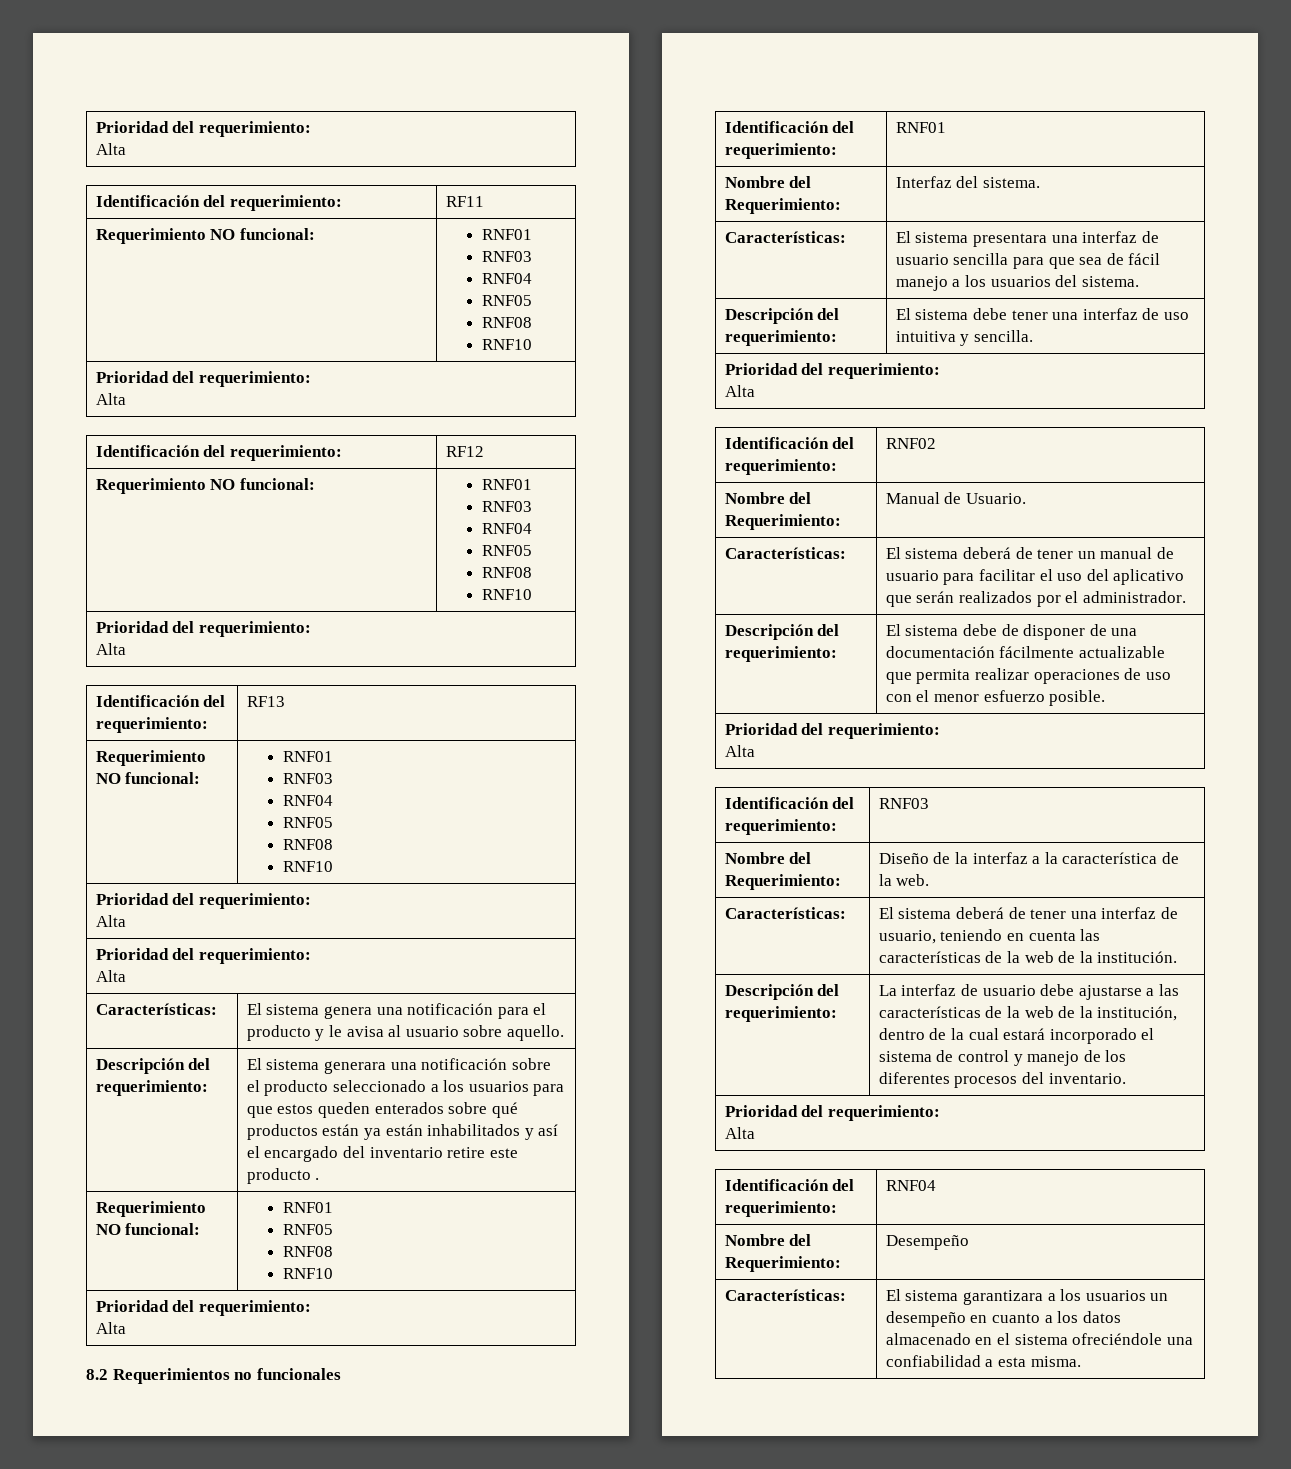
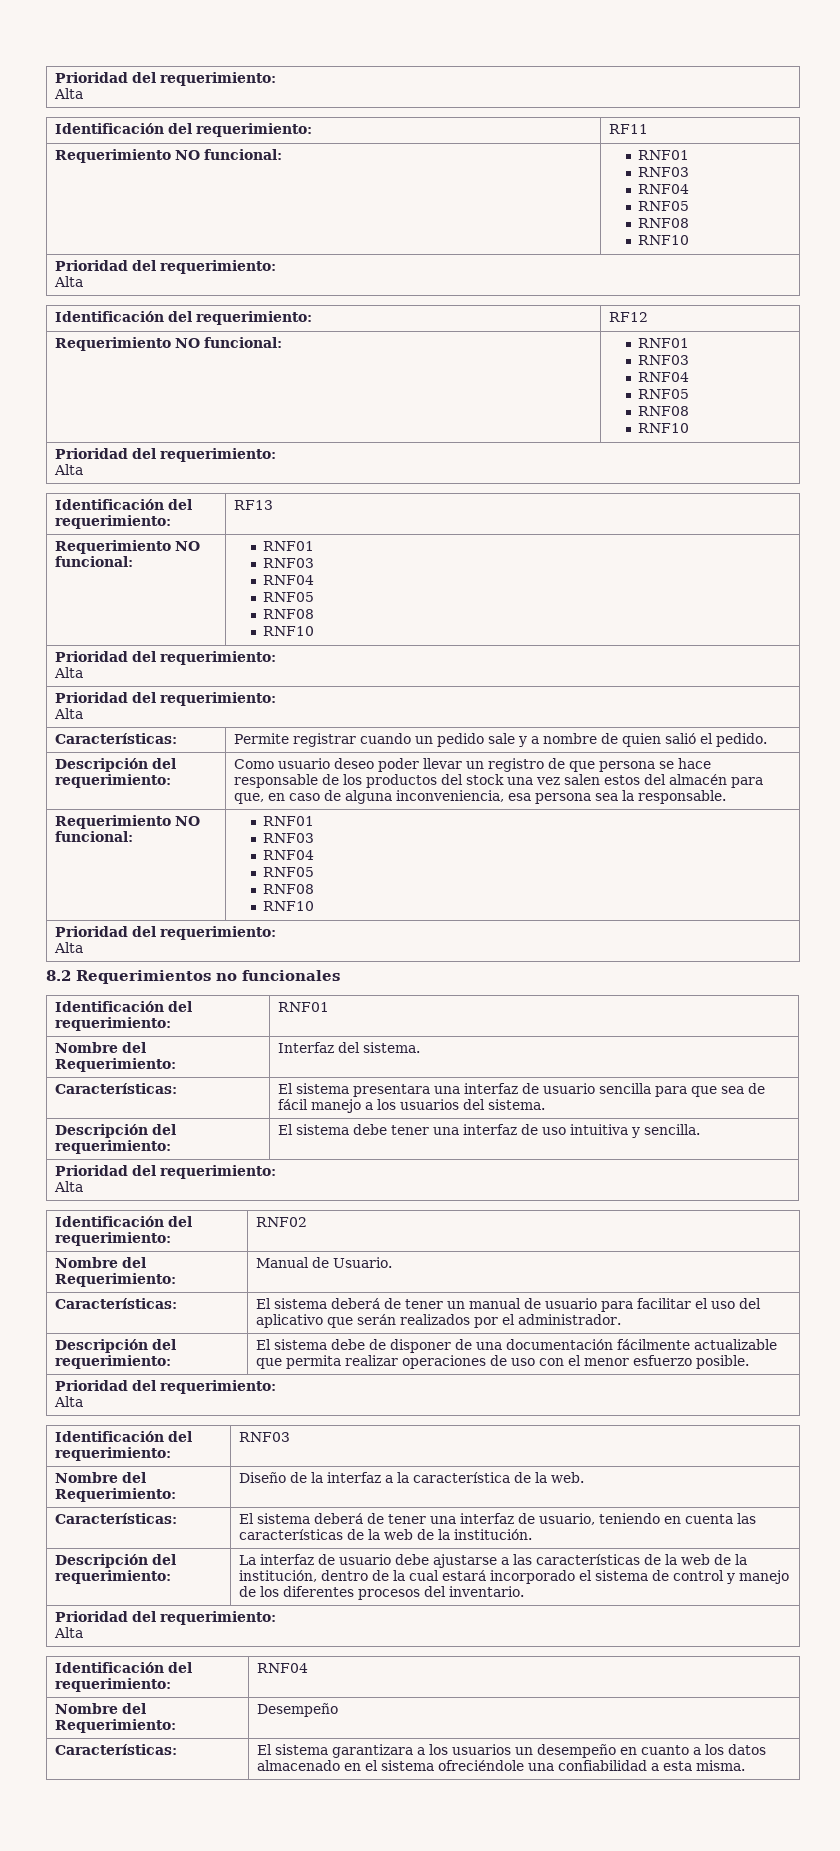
[246,1003,547,1019] [246,1025,564,1041] [95,1058,211,1074] [95,1080,208,1096] [246,1058,551,1074] [246,1080,565,1096] [246,1102,518,1118] [246,1124,559,1140] [246,1146,518,1162] [246,1168,320,1184] [95,1201,206,1217] [95,1223,201,1235] [282,1202,333,1213] El sistema genera una notificación para el producto y le avisa al usuario sobre aquello. // Descripción del requerimiento: | El sistema generara una notificación sobre el producto seleccionado a los usuarios para que estos queden enterados sobre qué productos están ya están inhabilitados y así el encargado del inventario retire este producto . // Requerimiento NO funcional: | RNF01 -> [234,733,768,747] [55,758,177,772] [55,774,172,788] [234,758,712,772] [234,774,764,788] [234,790,727,804] [55,815,201,829] [55,831,134,842] [263,816,315,826] [263,833,315,843] [263,850,315,860] Permite registrar cuando un pedido sale y a nombre de quien salió el pedido. // Descripción del requerimiento: | Como usuario deseo poder llevar un registro de que persona se hace responsable de los productos del stock una vez salen estos del almacén para que, en caso de alguna inconveniencia, esa persona sea la responsable. // Requerimiento NO funcional: | RNF01 // RNF03 // RNF04

